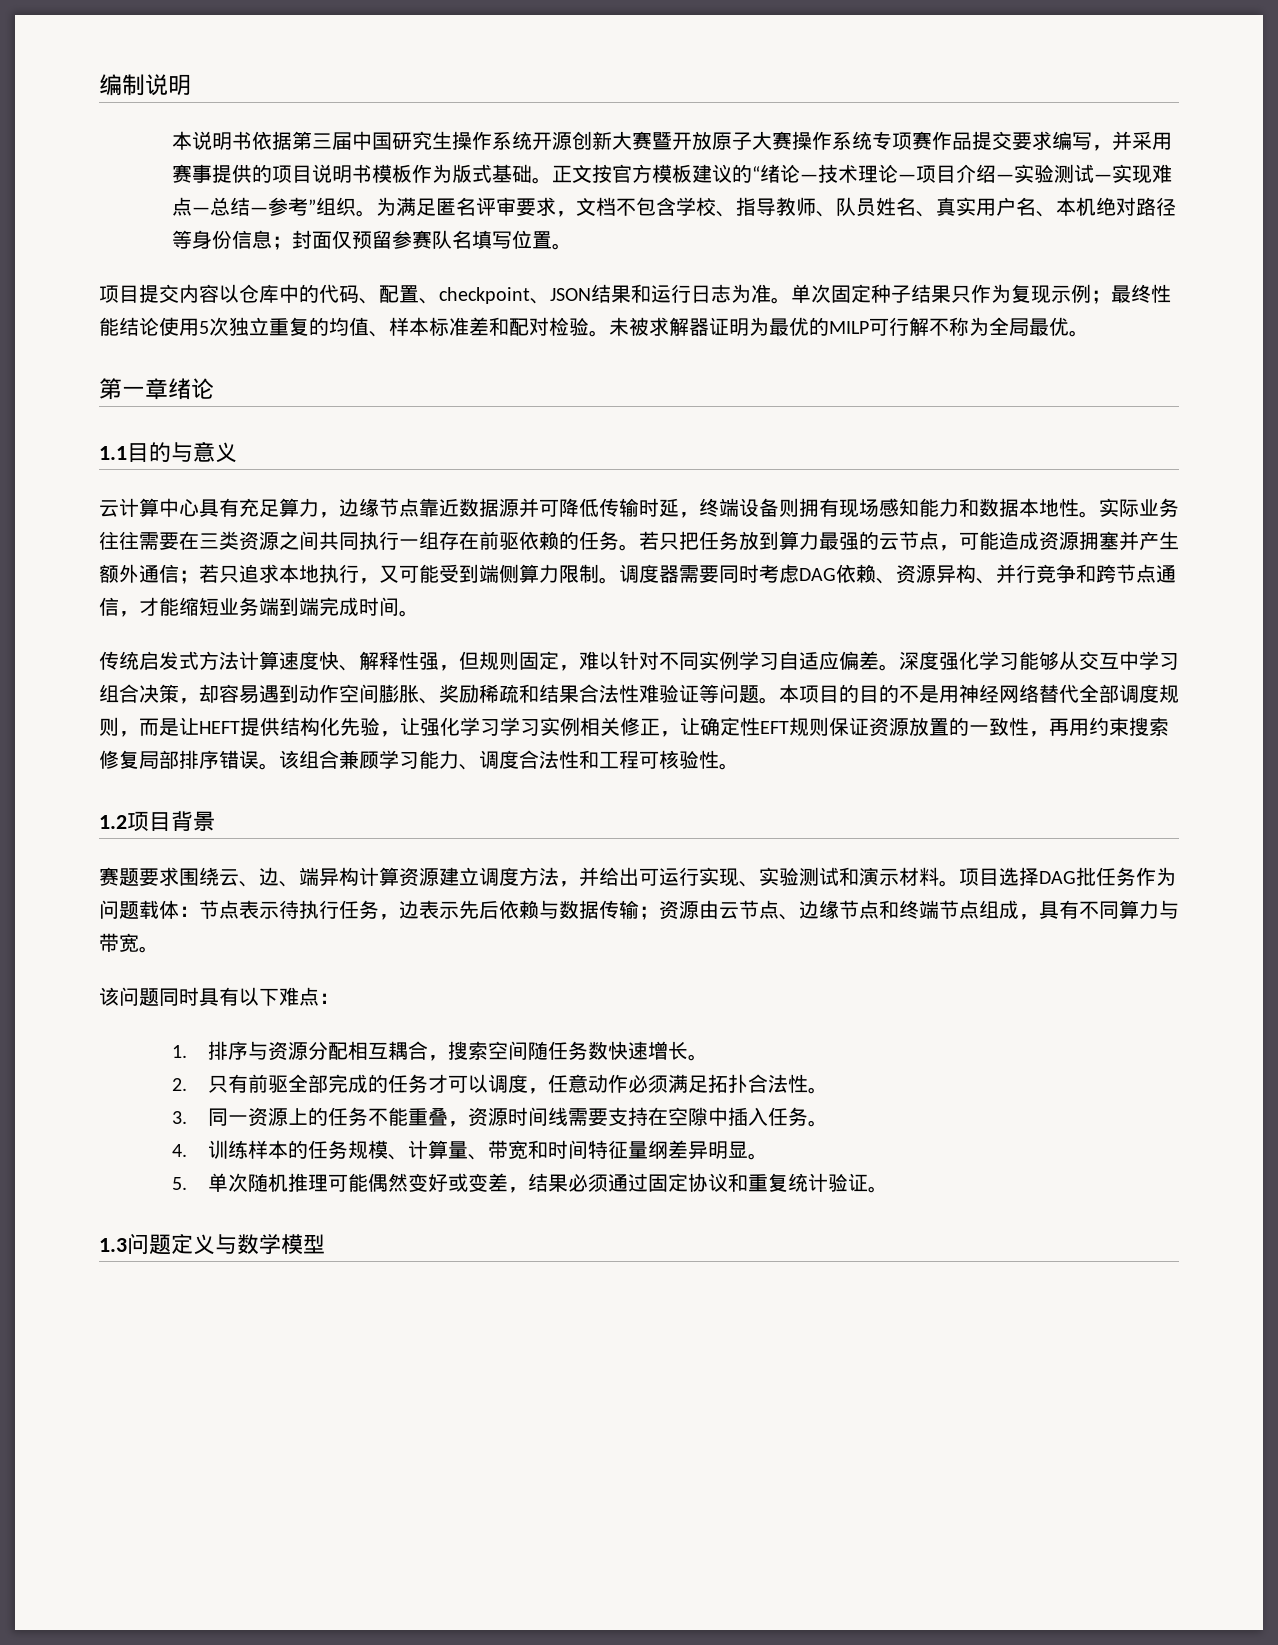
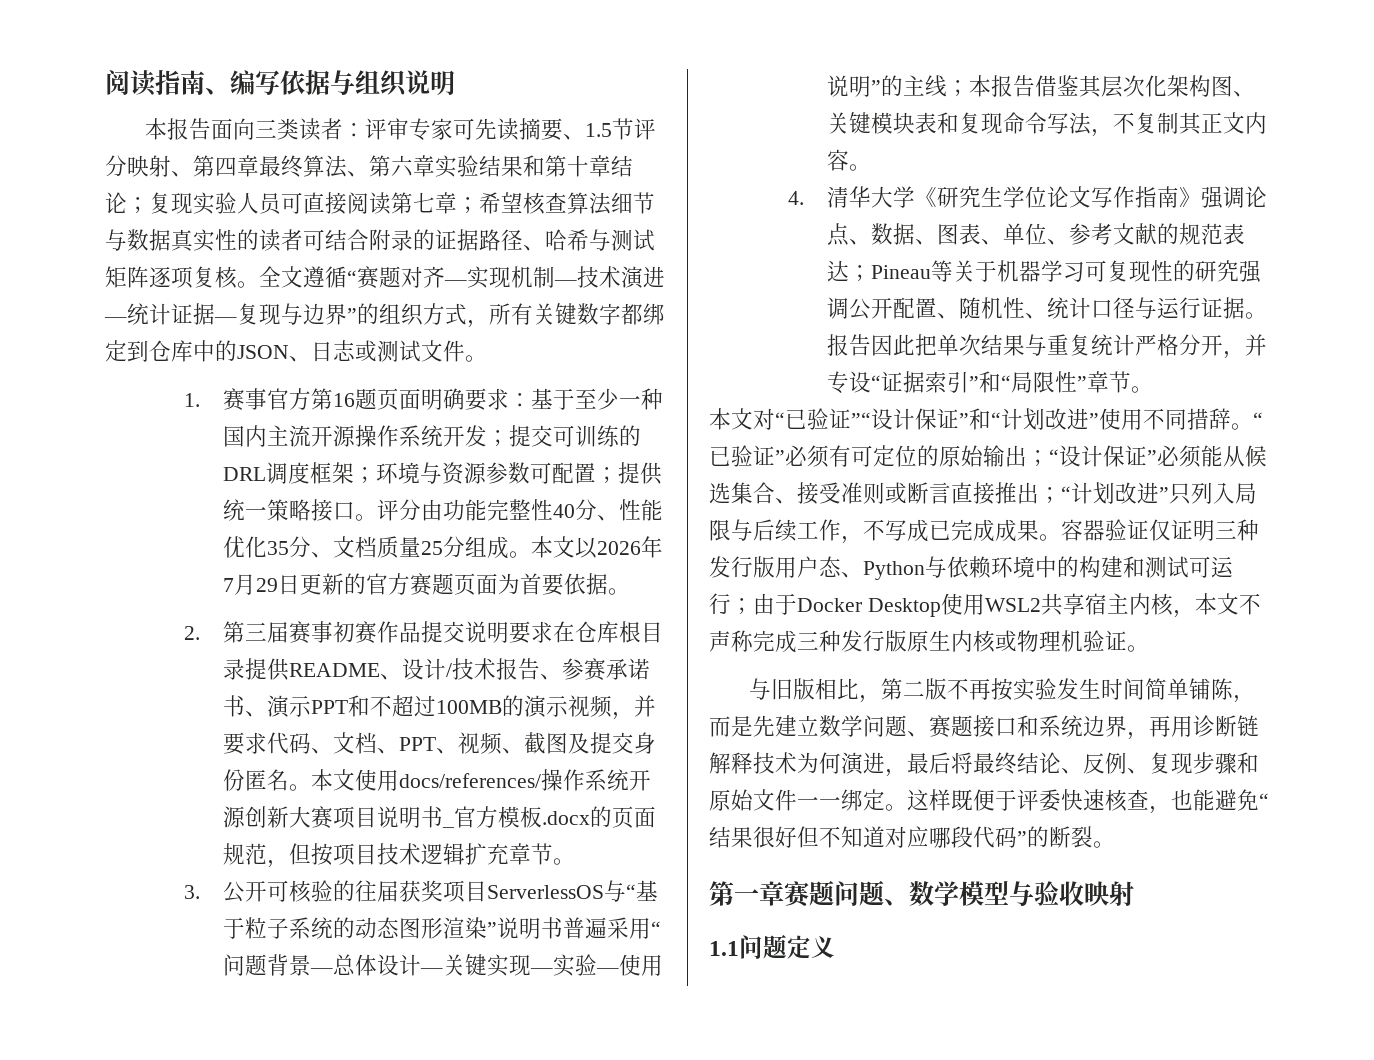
[99,74,191,96] [171,131,452,150] 编制说明 // 本说明书依据第三届中国研究生 -> [105,70,455,97] [145,118,657,141] [105,155,633,178] [105,192,655,215] [105,229,655,252] [105,266,665,289] [104,303,665,328] [105,340,487,362] [183,388,664,411] [223,425,642,447] [223,462,663,485] [223,499,664,521] [223,536,664,559] [223,573,631,596] [183,621,664,644] [223,658,651,681] [223,695,657,720] [223,732,657,755] [223,769,542,791] 阅读指南、编写依据与组织说明 // 本报告面向三类读者：评审专家可先读摘要、1.5节评分映射、第四章最终算法、第六章实验结果和第十章结论；复现实验人员可直接阅读第七章；希望核查算法细节与数据真实性的读者可结合附录的证据路径、哈希与测试矩阵逐项复核。全文遵循“赛题对齐—实现机制—技术演进—统计证据—复现与边界”的组织方式，所有关键数字都绑定到仓库中的JSON、日志或测试文件。 // 1.赛事官方第16题页面明确要求：基于至少一种国内主流开源操作系统开发；提交可训练的DRL调度框架；环境与资源参数可配置；提供统一策略接口。评分由功能完整性40分、性能优化35分、文档质量25分组成。本文以2026年7月29日更新的官方赛题页面为首要依据。 // 2.第三届赛事初赛作品提交说明要求在仓库根目录提供README、设计/技术报告、参赛承诺书、演示PPT和不超过100MB的演示视频，并要求代码、文档、PPT、视频、截图及提交身份匿名。本文使用docs/references/
[651,131,1172,151] [171,164,1172,184] [171,197,1176,217] [171,230,572,250] [99,284,1171,304] [99,317,1089,337] [99,378,214,400] [99,441,237,463] [99,498,1179,518] [99,531,1179,551] [99,564,1176,584] [99,597,419,617] [99,651,1179,671] [99,684,1179,704] [99,717,1169,737] [99,750,739,770] [99,811,215,831] [99,867,1176,887] [99,900,1179,920] [99,933,159,953] [99,987,339,1006] [171,1041,708,1061] [171,1074,828,1094] [171,1107,828,1127] [171,1140,768,1160] [171,1173,888,1193] [99,1233,325,1255] 暨开放原子大赛操作系统专项赛作品提交要求编写，并采用赛事提供的项目说明书模板作为版式基础。正文按官方模板建议的“绪论—技术理论—项目介绍—实验测试—实现难点—总结—参考”组织。为满足匿名评审要求，文档不包含学校、指导教师、队员姓名、真实用户名、本机绝对路径等身份信息；封面仅预留参赛队名填写位置。 // 项目提交内容以仓库中的代码、配置、checkpoint、JSON结果和运行日志为准。单次固定种子结果只作为复现示例；最终性能结论使用5次独立重复的均值、样本标准差和配对检验。未被求解器证明为最优的MILP可行解不称为全局最优。 // 第一章绪论 // 1.1目的与意义 // 云计算中心具有充足算力，边缘节点靠近数据源并可降低传输时延，终端设备则拥有现场感知能力和数据本地性。实际业务往往需要在三类资源之间共同执行一组存在前驱依赖的任务。若只把任务放到算力最强的云节点，可能造成资源拥塞并产生额外通信；若只追求本地执行，又可能受到端侧算力限制。调度器需要同时考虑DAG依赖、资源异构、并行竞争和跨节点通信，才能缩短业务端到端完成时间。 // 传统启发式方法计算速度快、解释性强，但规则固定，难以针对不同实例学习自适应偏差。深度强化学习能够从交互中学习组合决策，却容易遇到动作空间膨胀、奖励稀疏和结果合法性难验证等问题。本项目的目的不是用神经网络替代全部调度规则，而是让HEFT提供结构化先验，让强化学习学习实例相关修正，让确定性EFT规则保证资源放置的一致性，再用约束搜索修复局部排序错误。该组合兼顾学习能力、调度合法性和工程可核验性。 // 1.2项目背景 // 赛题要求围绕云、边、端异构计算资源建立调度方法，并给出可运行实现、实验测试和演示材料。项目选择DAG批任务作为问题载体：节点表示待执行任务，边表示先后依赖与数据传输；资源由云节点、边缘节点和终端节点组成，具有不同算力与带宽。 // 该问题同时具有以下难点： // 1.排序与资源分配相互耦合，搜索空间随任务数快速增长。 // 2.只有前驱全部完成的任务才可以调度，任意动作必须满足拓扑合法性。 // 3.同一资源上的任务不能重叠，资源时间线需要支持在空隙中插入任务。 // 4.训练样本的任务规模、计算量、带宽和时间特征量纲差异明显。 // 5.单次随机推理可能偶然变好或变差，结果必须通过固定协议和重复统计验证。 // 1.3问题定义与数学模型 -> [333,806,657,829] [223,843,576,868] [183,880,659,903] [223,917,662,939] [223,954,664,977] [827,75,1256,98] [827,112,1268,137] [827,149,872,171] [787,186,1268,209] [827,223,1246,246] [827,260,1263,283] [827,297,1268,320] [827,334,1268,359] [827,371,1154,394] [709,408,1263,430] [709,445,1267,468] [709,482,1257,505] [709,519,1259,544] [709,556,1233,580] [709,593,1261,618] [709,630,1149,653] [749,678,1256,703] [709,715,1259,740] [709,752,1259,777] [709,789,1269,814] [709,826,1115,848] [709,880,1134,908] [709,934,835,959] 项目说明书_官方模板.docx的页面规范，但按项目技术逻辑扩充章节。 // 3.公开可核验的往届获奖项目ServerlessOS与“基于粒子系统的动态图形渲染”说明书普遍采用“问题背景—总体设计—关键实现—实验—使用说明”的主线；本报告借鉴其层次化架构图、关键模块表和复现命令写法，不复制其正文内容。 // 4.清华大学《研究生学位论文写作指南》强调论点、数据、图表、单位、参考文献的规范表达；Pineau等关于机器学习可复现性的研究强调公开配置、随机性、统计口径与运行证据。报告因此把单次结果与重复统计严格分开，并专设“证据索引”和“局限性”章节。 // 本文对“已验证”“设计保证”和“计划改进”使用不同措辞。“已验证”必须有可定位的原始输出；“设计保证”必须能从候选集合、接受准则或断言直接推出；“计划改进”只列入局限与后续工作，不写成已完成成果。容器验证仅证明三种发行版用户态、Python与依赖环境中的构建和测试可运行；由于Docker Desktop使用WSL2共享宿主内核，本文不声称完成三种发行版原生内核或物理机验证。 // 与旧版相比，第二版不再按实验发生时间简单铺陈，而是先建立数学问题、赛题接口和系统边界，再用诊断链解释技术为何演进，最后将最终结论、反例、复现步骤和原始文件一一绑定。这样既便于评委快速核查，也能避免“结果很好但不知道对应哪段代码”的断裂。 // 第一章赛题问题、数学模型与验收映射 // 1.1问题定义

